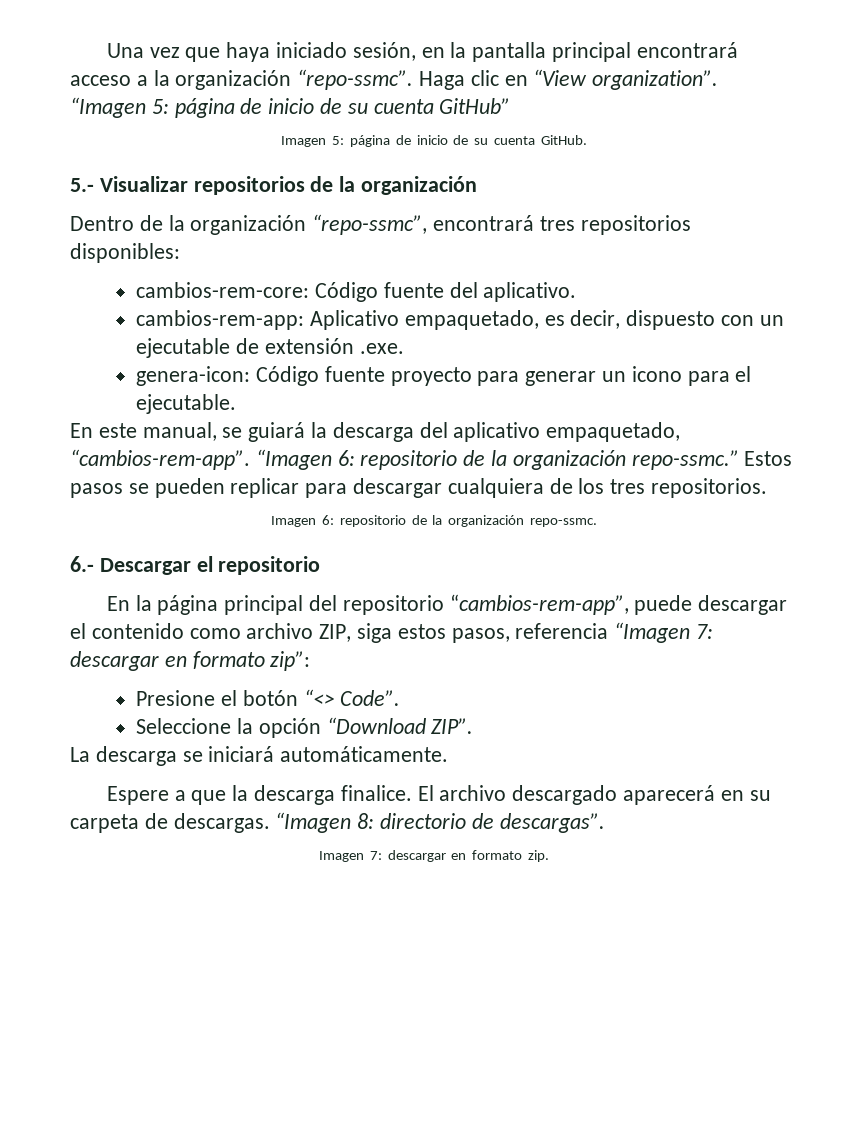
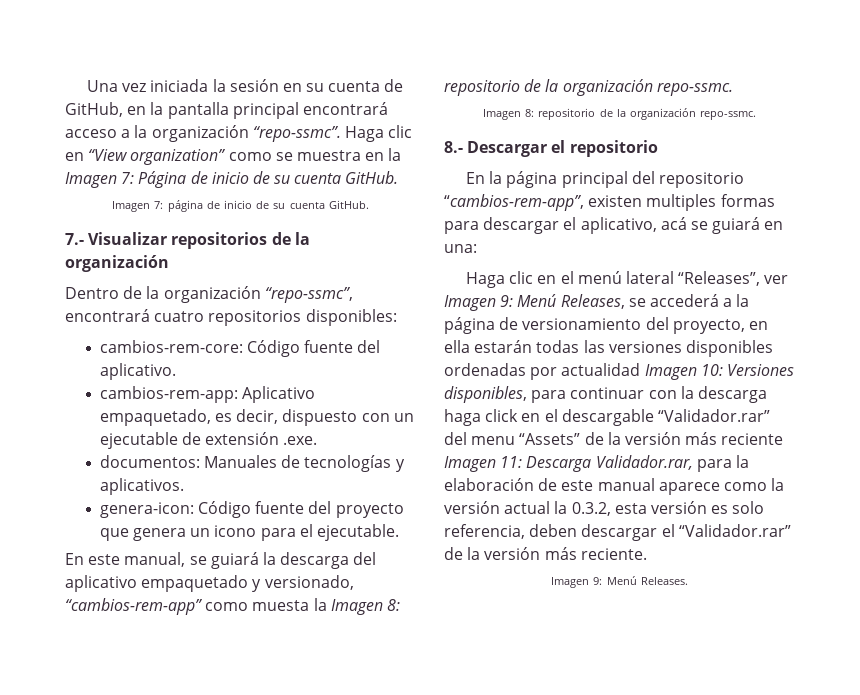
[185,42,416,62] que haya iniciado sesión, -> [150,79,404,92] [65,102,123,117] iniciada la sesión en su cuenta de GitHub,
[592,70,719,90] [70,97,511,118] [281,136,345,147] organization”. “Imagen 5: página de inicio de su cuenta GitHub” // Imagen 5: -> [130,148,402,165] [65,171,399,188] [112,201,164,212] organization” como se muestra en la Imagen 7: Página de inicio de su cuenta GitHub. // Imagen 7:
[70,178,94,192] 5.- -> [65,233,84,245] 7.-
[539,216,575,231] tres -> [154,311,205,322] cuatro
(404, 348) none -> [99,455,405,472] [99,478,184,495] // documentos: Manuales de tecnologías y aplicativos.
[390,367,597,386] proyecto para generar -> [308,501,404,518] [99,528,186,541] del proyecto que genera
[546,422,681,442] [70,449,793,470] [70,478,768,498] [271,515,597,527] [70,556,94,572] empaquetado, “cambios-rem-app”. “Imagen 6: repositorio de la organización repo-ssmc.” Estos pasos se pueden replicar para descargar cualquiera de los tres repositorios. // Imagen 6: repositorio de la organización repo-ssmc. // 6.- -> [141,575,354,592] [65,598,400,615] [444,79,733,96] [482,108,757,120] [444,141,463,153] empaquetado y versionado, “cambios-rem-app” como muesta la Imagen 8: repositorio de la organización repo-ssmc. // Imagen 8: repositorio de la organización repo-ssmc. // 8.-
[634,595,788,615] [70,622,714,643] [70,651,311,671] [136,689,401,706] [136,717,474,738] [70,746,449,766] [106,785,771,805] [70,812,605,833] [318,850,550,862] puede descargar el contenido como archivo ZIP, siga estos pasos, referencia “Imagen 7: descargar en formato zip”: // Presione el botón “<> Code”. // Seleccione la opción “Download ZIP”. // La descarga se iniciará automáticamente. // Espere a que la descarga finalice. El archivo descargado aparecerá en su carpeta de descargas. “Imagen 8: directorio de descargas”. // Imagen 7: descargar en formato zip. -> [588,194,775,211] [444,217,784,234] [444,244,477,253] [465,271,789,288] [444,294,750,311] [444,317,768,334] [444,340,773,357] [444,363,794,380] [444,386,767,403] [444,409,770,426] [444,432,784,445] [444,455,749,472] [444,478,785,495] [444,501,765,516] [444,524,791,541] [444,547,647,560] [551,576,688,588] existen multiples formas para descargar el aplicativo, acá se guiará en una: // Haga clic en el menú lateral “Releases”, ver Imagen 9: Menú Releases, se accederá a la página de versionamiento del proyecto, en ella estarán todas las versiones disponibles ordenadas por actualidad Imagen 10: Versiones disponibles, para continuar con la descarga haga click en el descargable “Validador.rar” del menu “Assets” de la versión más reciente Imagen 11: Descarga Validador.rar, para la elaboración de este manual aparece como la versión actual la 0.3.2, esta versión es solo referencia, deben descargar el “Validador.rar” de la versión más reciente. // Imagen 9: Menú Releases.

